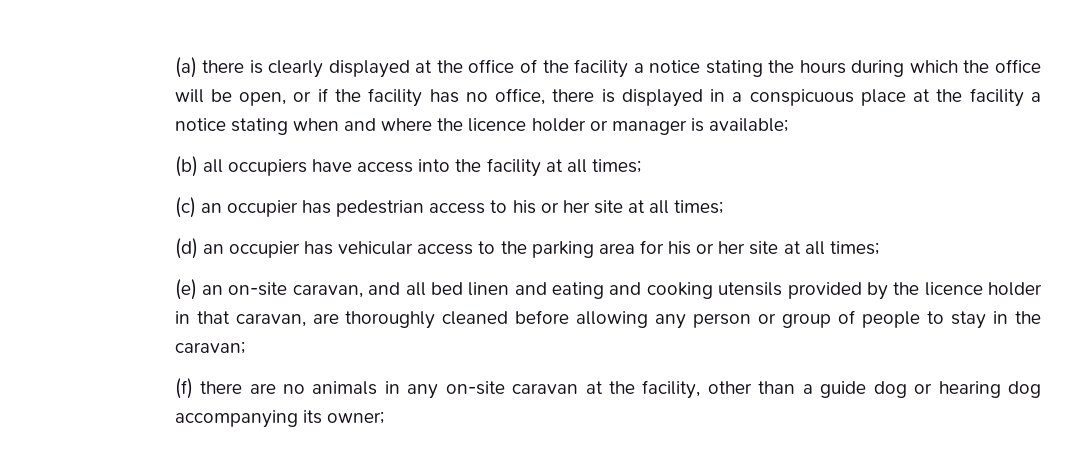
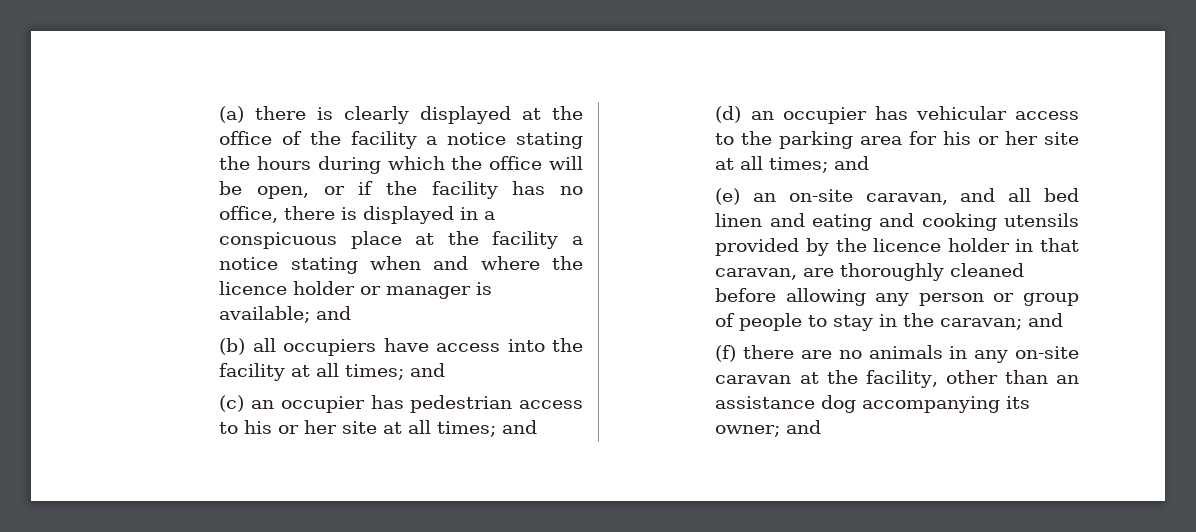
(789, 125) none -> [316,306,352,320] and
(641, 166) none -> [410,363,446,377] and
(724, 207) none -> [502,420,538,434] and
(879, 248) none -> [834,156,870,170] and
(245, 347) none -> [1028,313,1064,327] and
[802,381,1001,398] a guide dog or hearing -> [1056,375,1079,384] [715,396,816,409] an assistance
(384, 417) none -> [786,420,822,434] and

